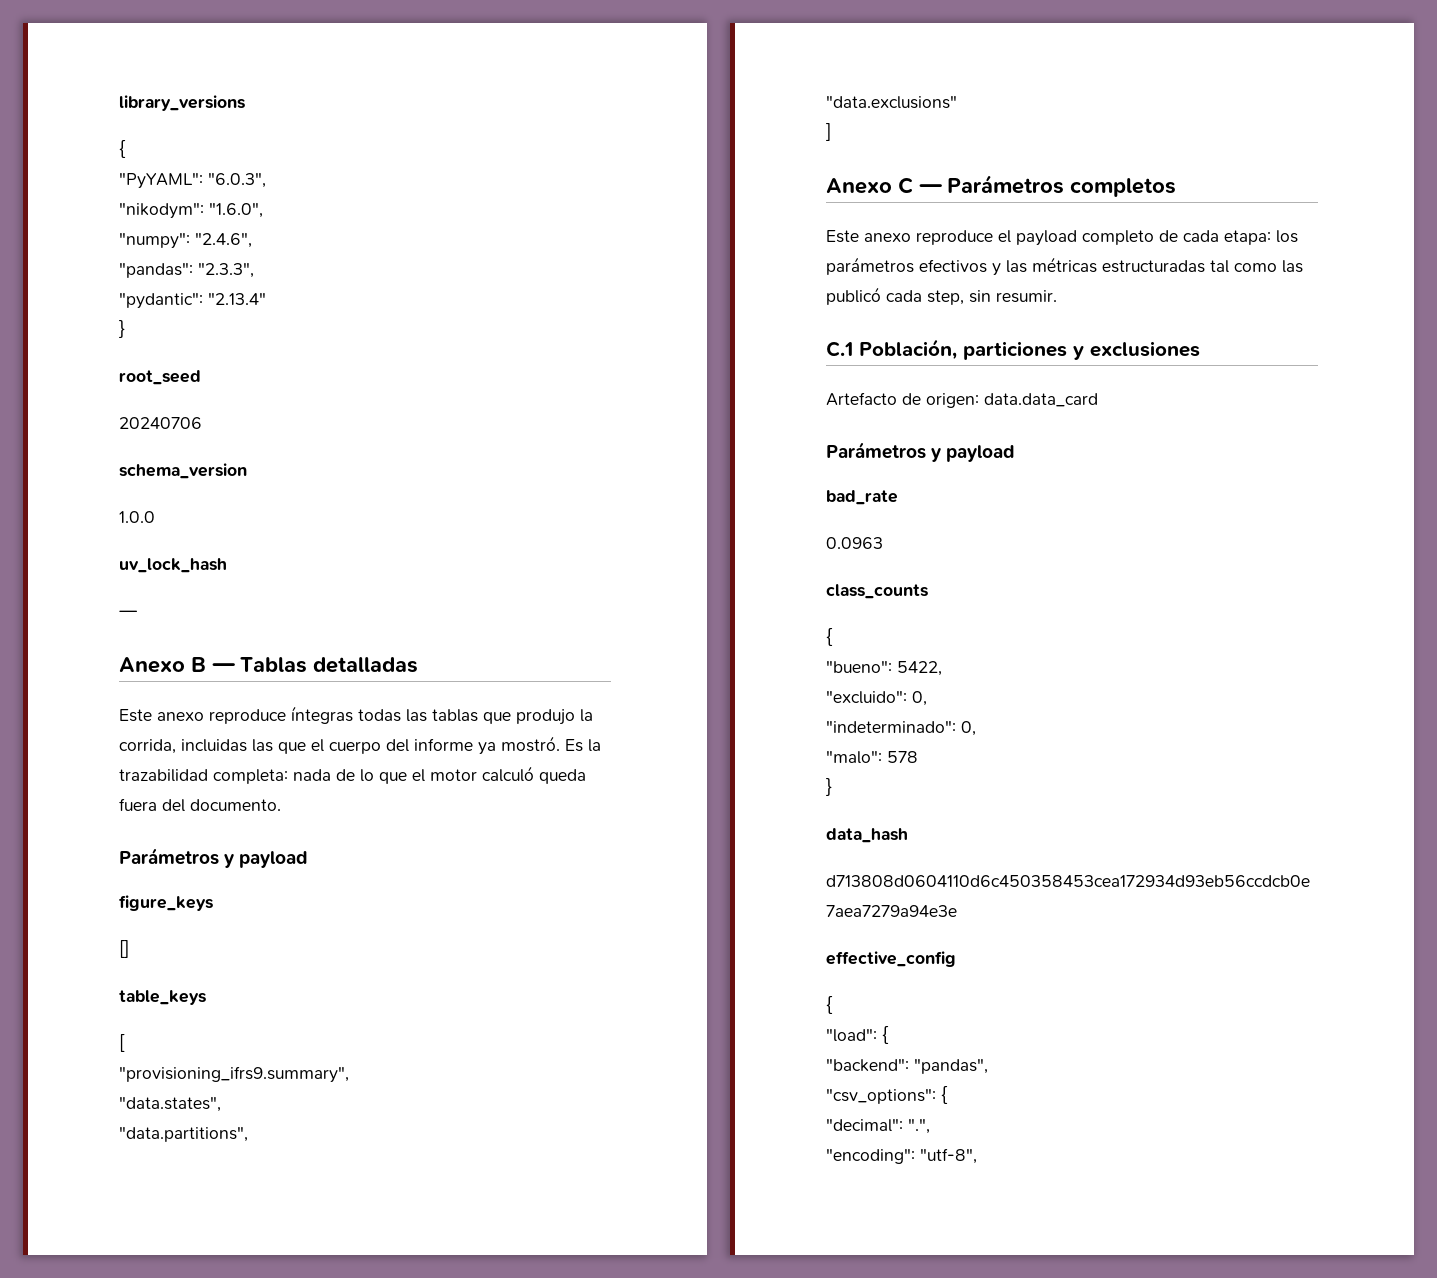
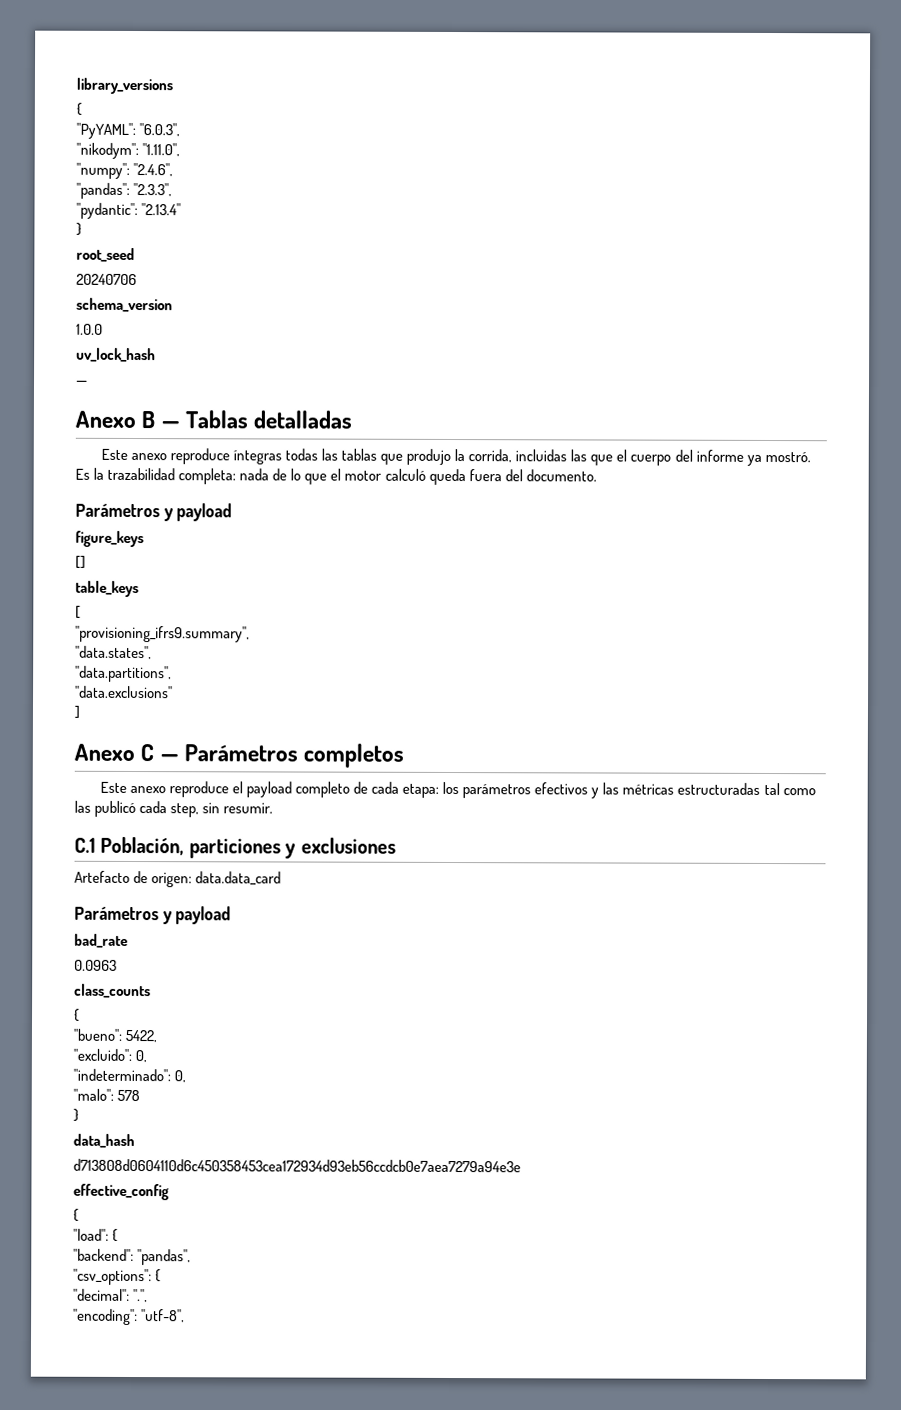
[209,202,263,218] "1.6.0", -> [142,143,181,157] "1.11.0",

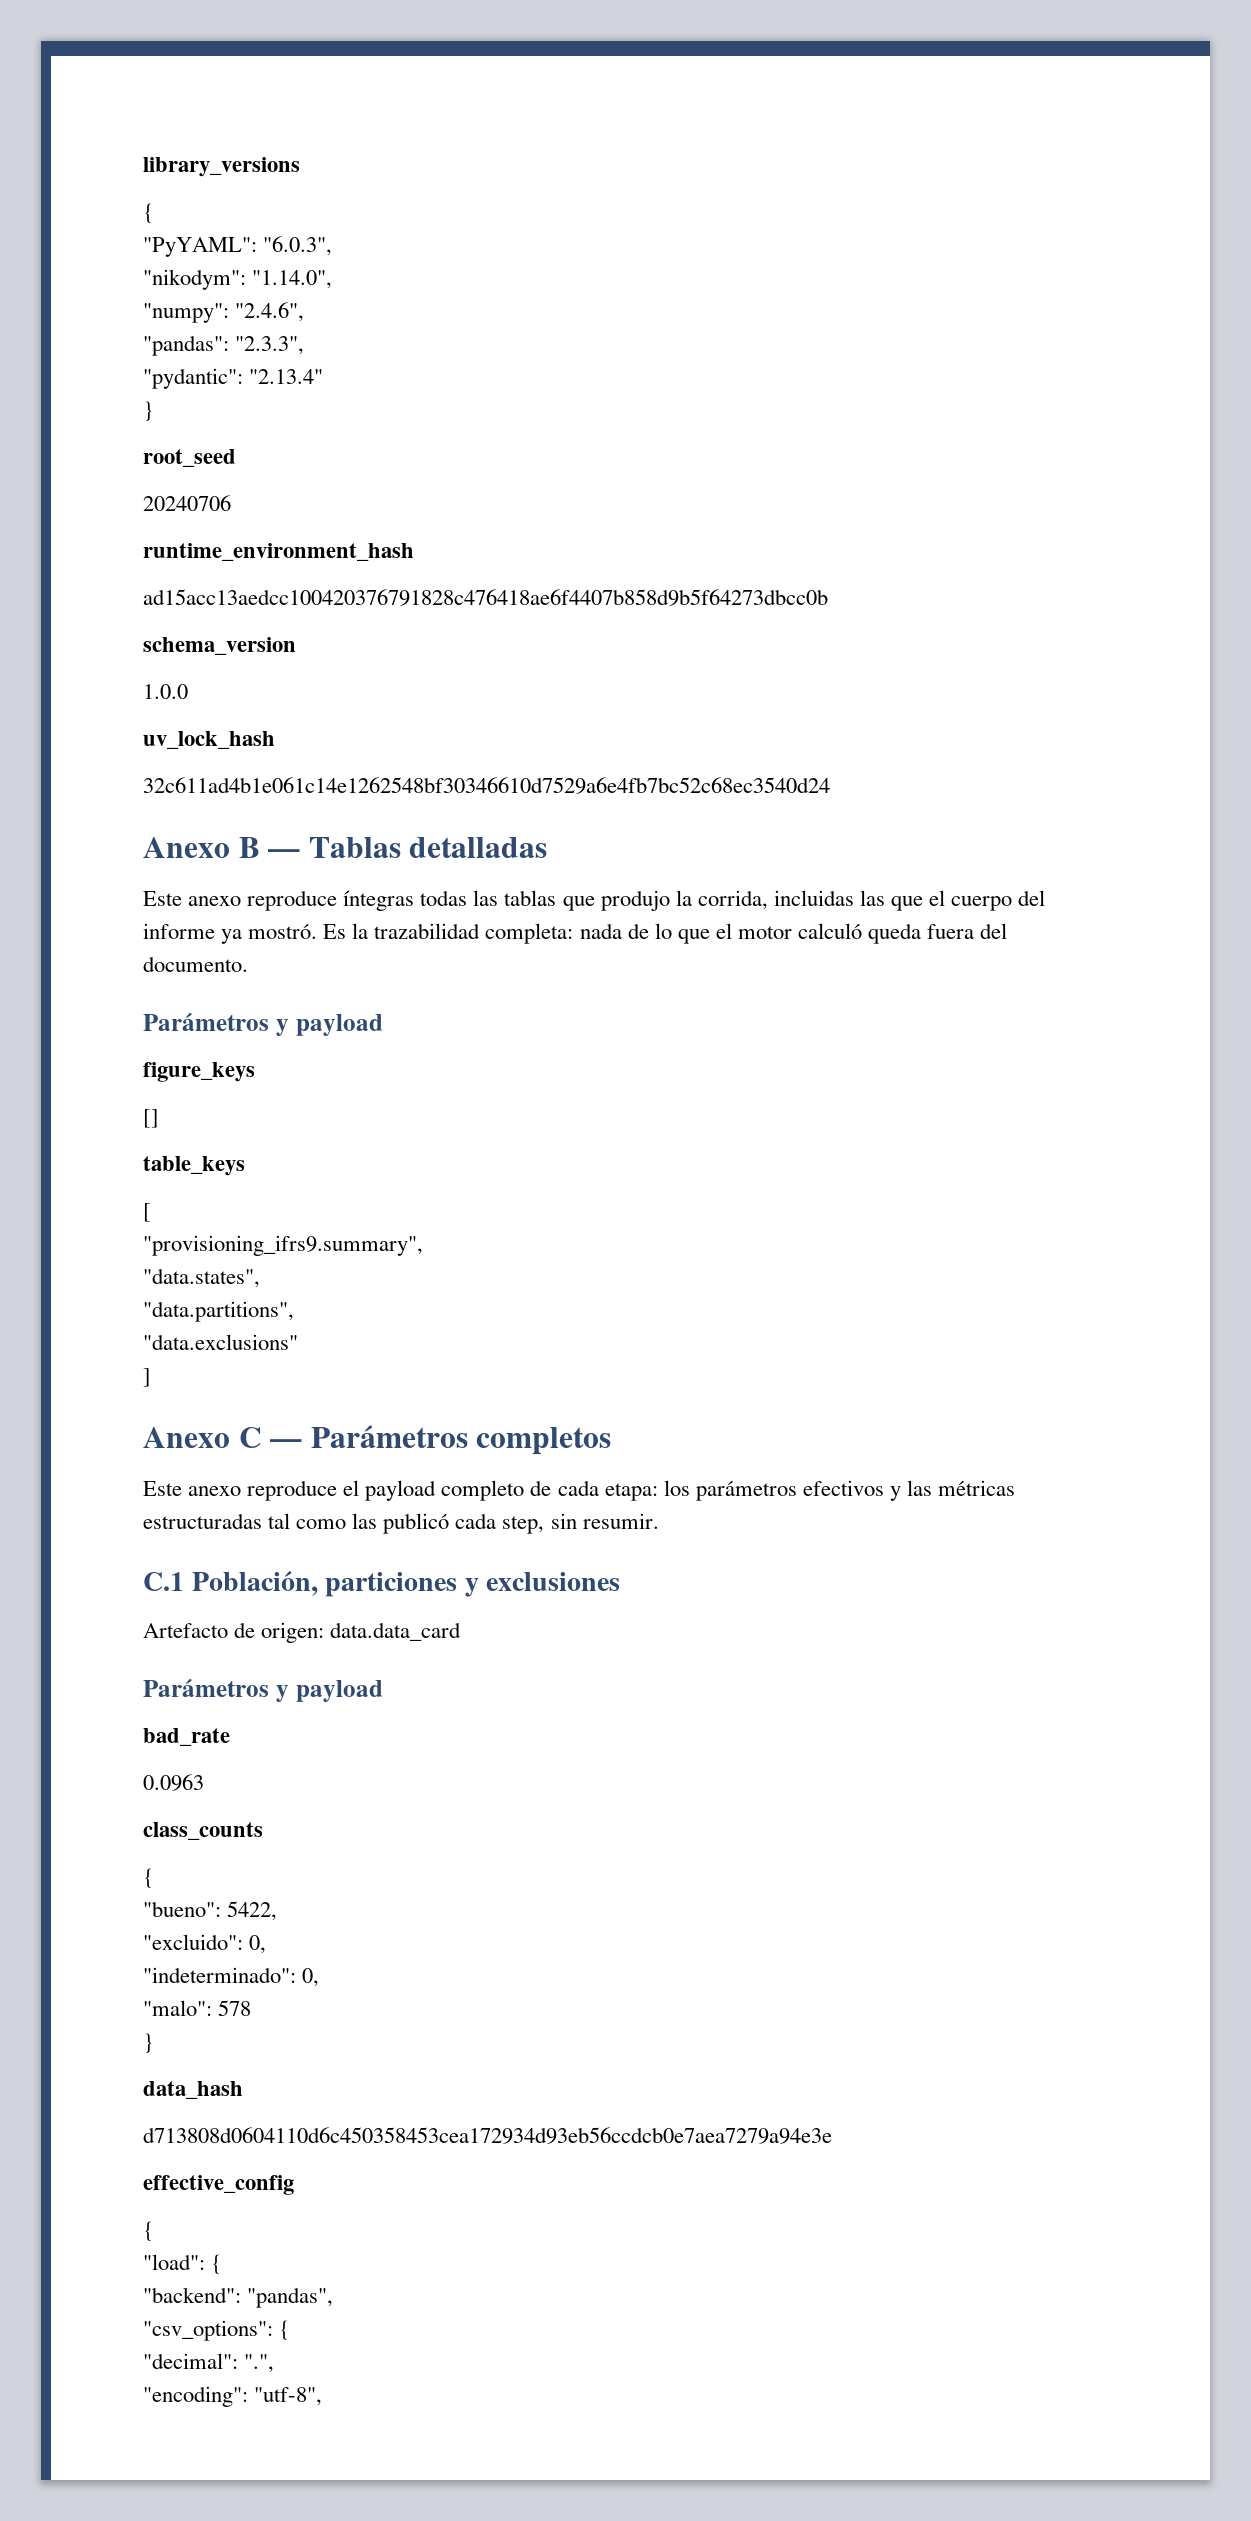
[142,143,181,157] "1.11.0", -> [252,270,333,289] "1.14.0",
(137, 279) none -> [143,543,414,561] [143,589,828,606] // runtime_environment_hash // ad15acc13aedcc100420376791828c476418ae6f4407b858d9b5f64273dbcc0b
[76,379,88,385] — -> [143,777,830,794] 32c611ad4b1e061c14e1262548bf30346610d7529a6e4fb7bc52c68ec3540d24

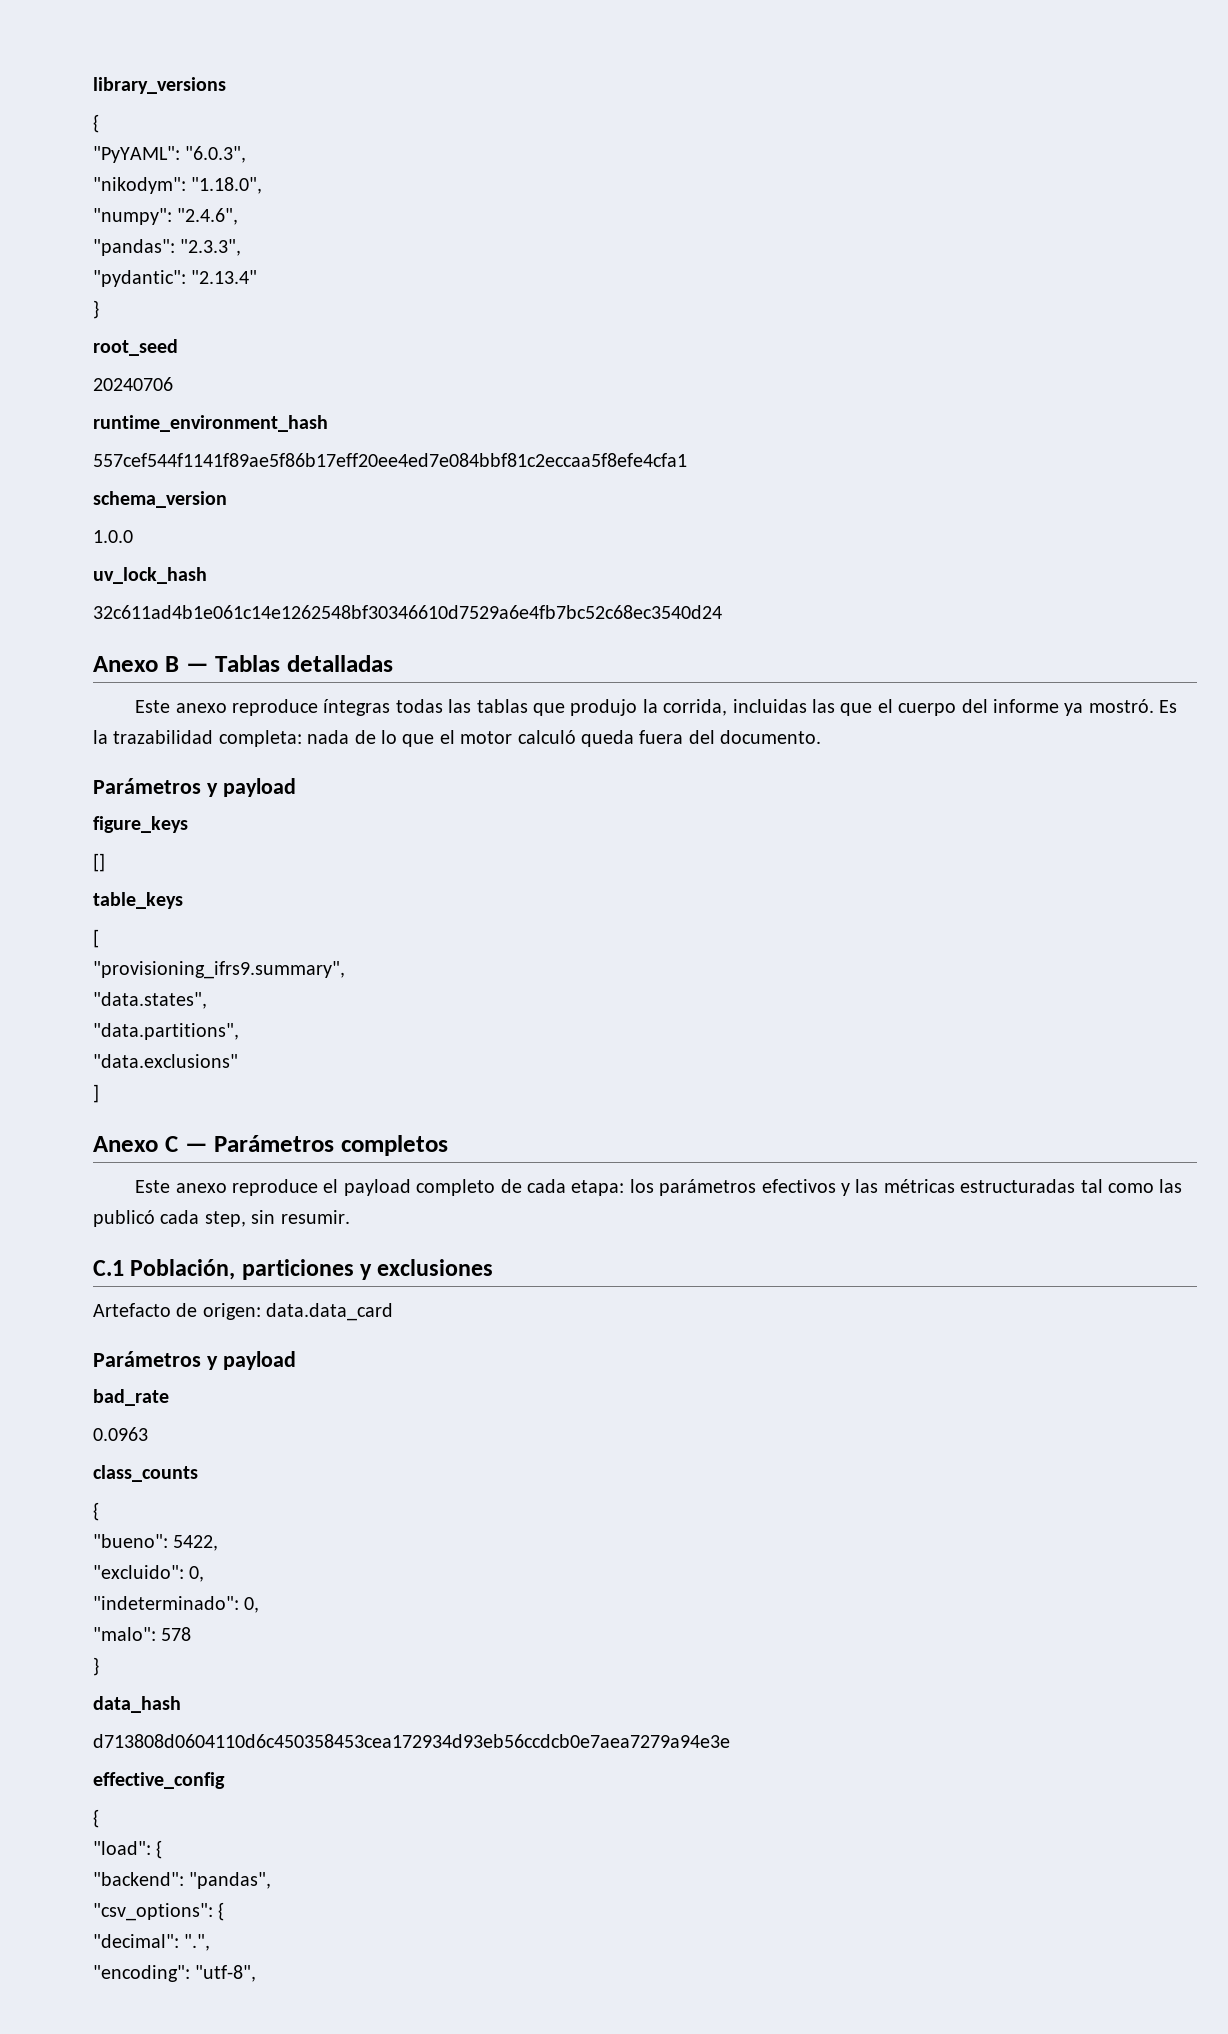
[252,270,333,289] "1.14.0", -> [191,177,263,194] "1.18.0",
[143,589,828,606] ad15acc13aedcc100420376791828c476418ae6f4407b858d9b5f64273dbcc0b -> [93,453,687,467] 557cef544f1141f89ae5f86b17eff20ee4ed7e084bbf81c2eccaa5f8efe4cfa1

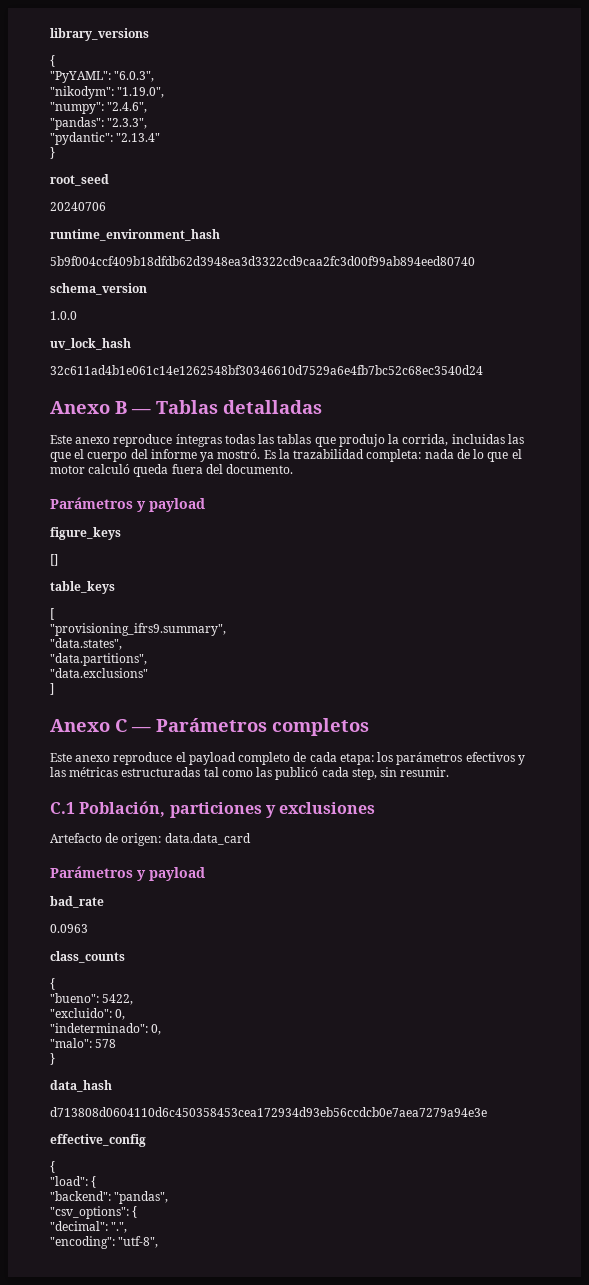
[191,177,263,194] "1.18.0", -> [117,87,165,98] "1.19.0",
[93,453,687,467] 557cef544f1141f89ae5f86b17eff20ee4ed7e084bbf81c2eccaa5f8efe4cfa1 -> [50,256,475,266] 5b9f004ccf409b18dfdb62d3948ea3d3322cd9caa2fc3d00f99ab894eed80740

